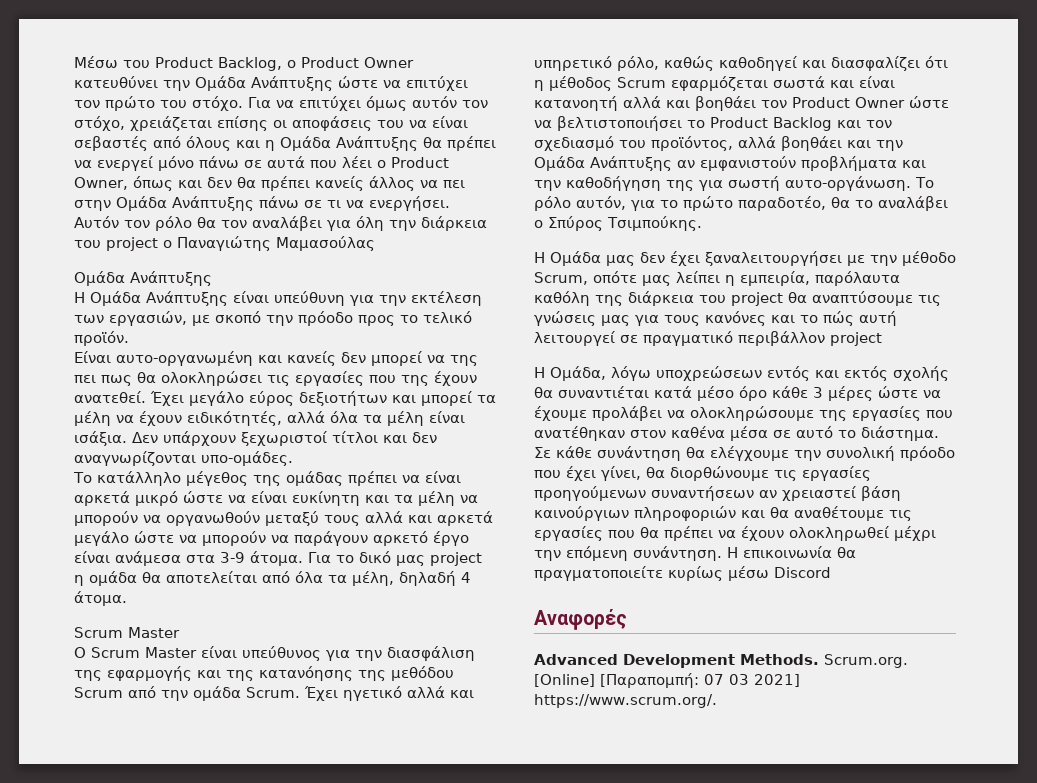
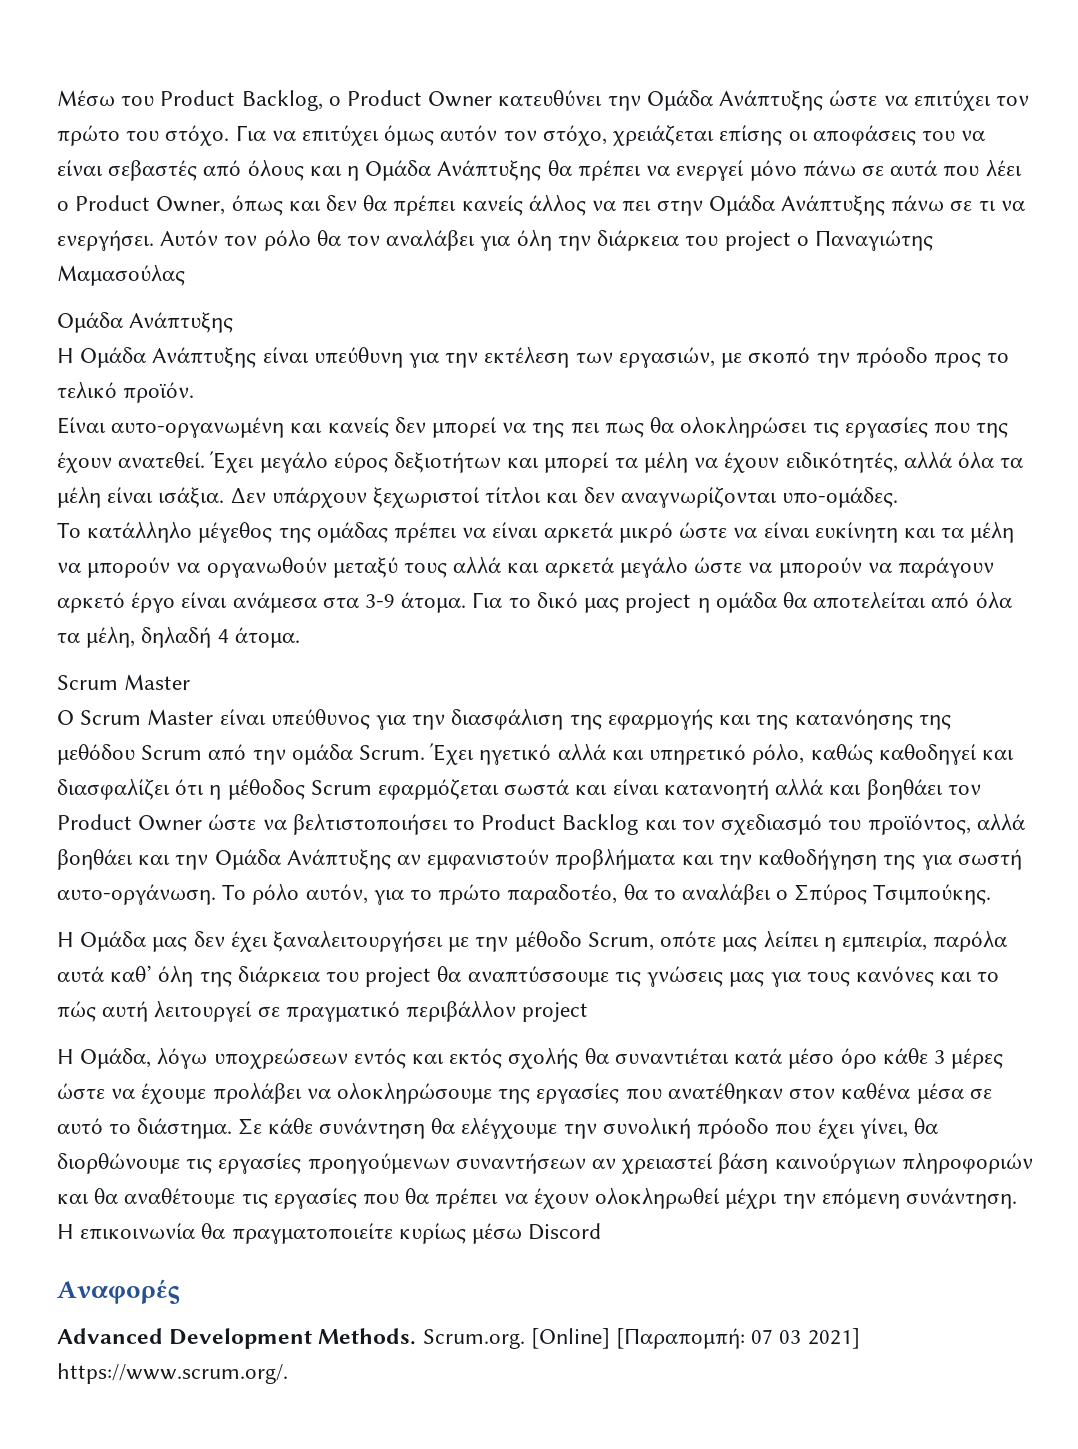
[815,271,900,286] [534,291,590,306] παρόλαυτα καθόλη -> [933,930,1008,952] [57,965,194,987] παρόλα αυτά καθ’ όλη
[812,291,913,306] αναπτύσουμε -> [467,966,609,987] αναπτύσσουμε

